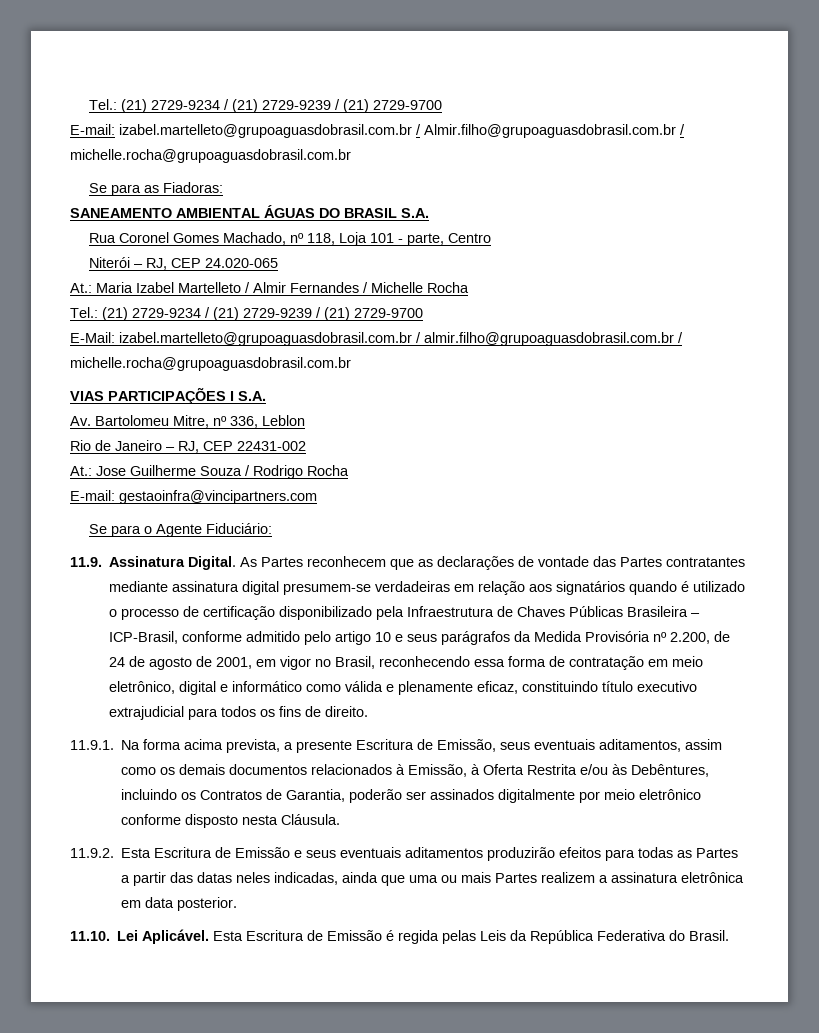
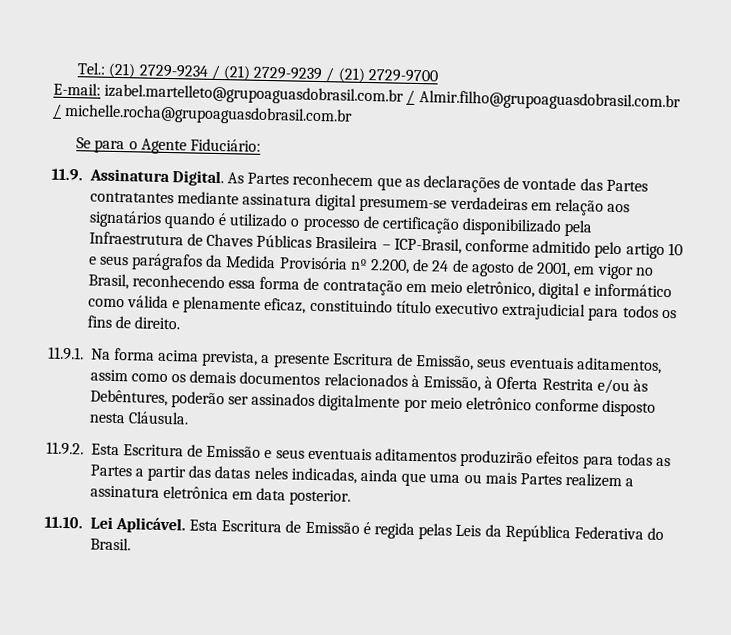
[88,182,223,196] [70,205,429,218] [88,232,491,246] [88,257,278,270] [70,282,469,293] [70,307,423,321] [70,332,683,346] [70,357,351,371] [70,387,266,404] [70,415,305,428] [70,440,306,453] [70,465,349,479] [70,490,317,504] // Se para as Fiadoras: // SANEAMENTO AMBIENTAL ÁGUAS DO BRASIL S.A. // Rua Coronel Gomes Machado, nº 118, Loja 101 - parte, Centro // Niterói – RJ, CEP 24.020-065 // At.: Maria Izabel Martelleto / Almir Fernandes / Michelle Rocha // Tel.: (21) 2729-9234 / (21) 2729-9239 / (21) 2729-9700 // E-Mail: izabel.martelleto@grupoaguasdobrasil.com.br / almir.filho@grupoaguasdobrasil.com.br / michelle.rocha@grupoaguasdobrasil.com.br // VIAS PARTICIPAÇÕES I S.A. // Av. Bartolomeu Mitre, nº 336, Leblon // Rio de Janeiro – RJ, CEP 22431-002 // At.: Jose Guilherme Souza / Rodrigo Rocha // E-mail: gestaoinfra@vincipartners.com -> (354, 114) none
[121,789,346,802] incluindo os Contratos de Garantia, -> (168, 398) none

